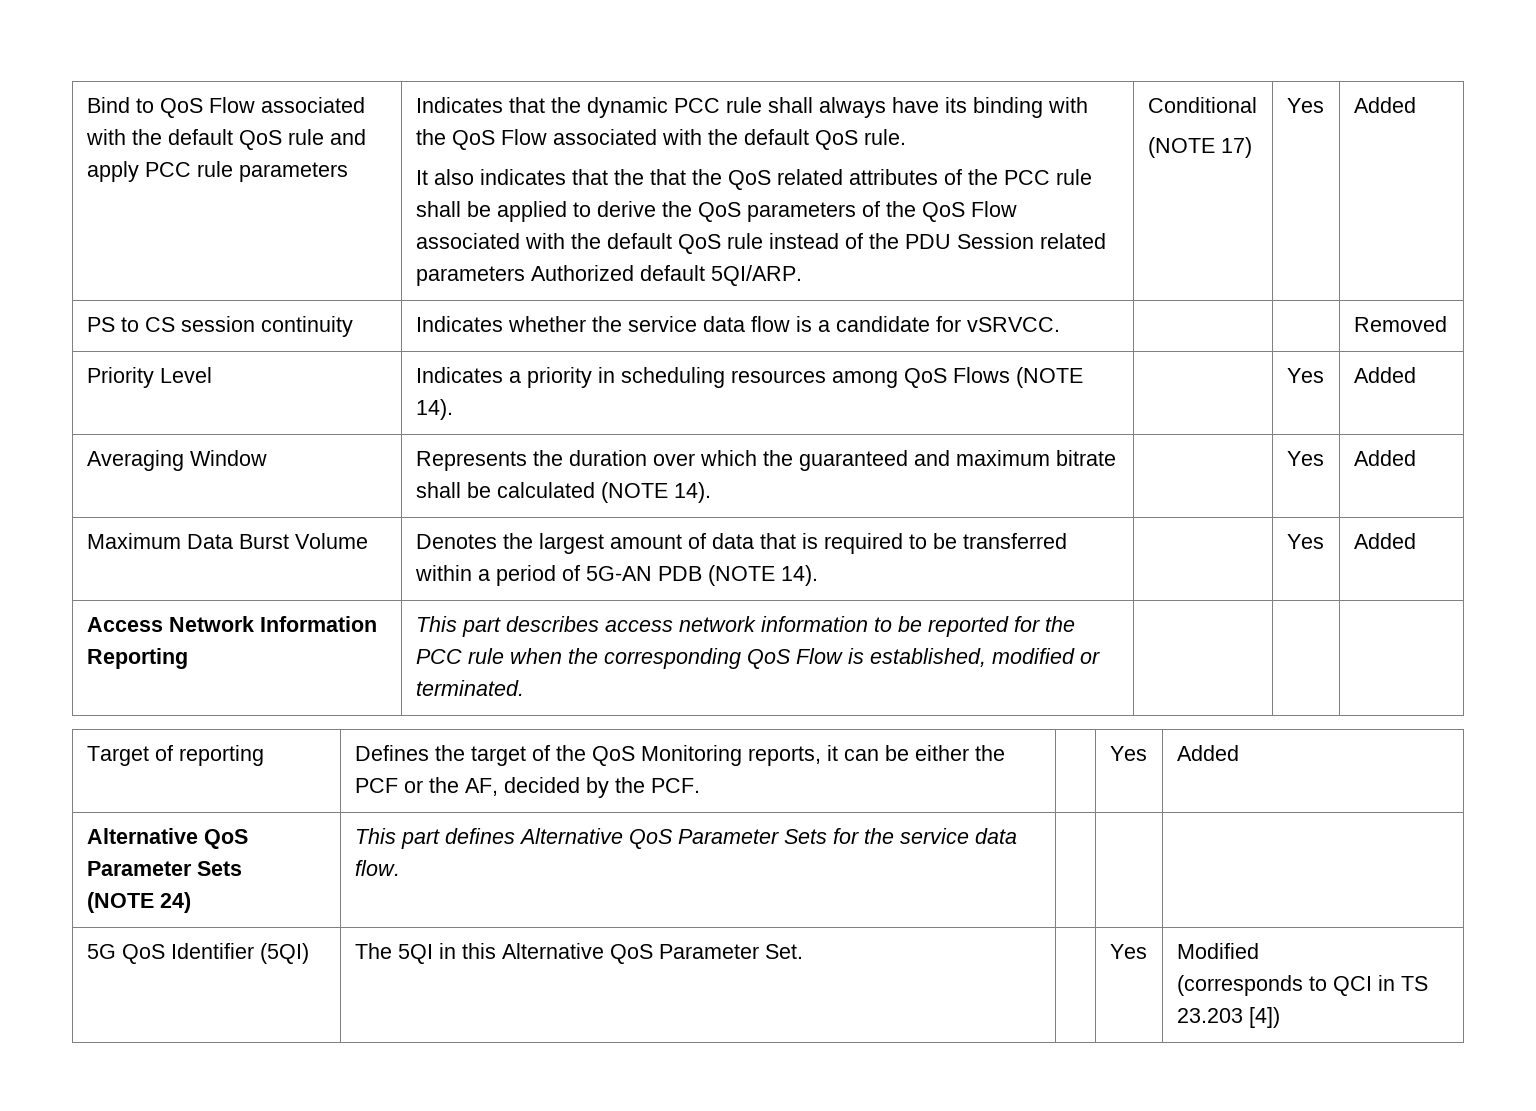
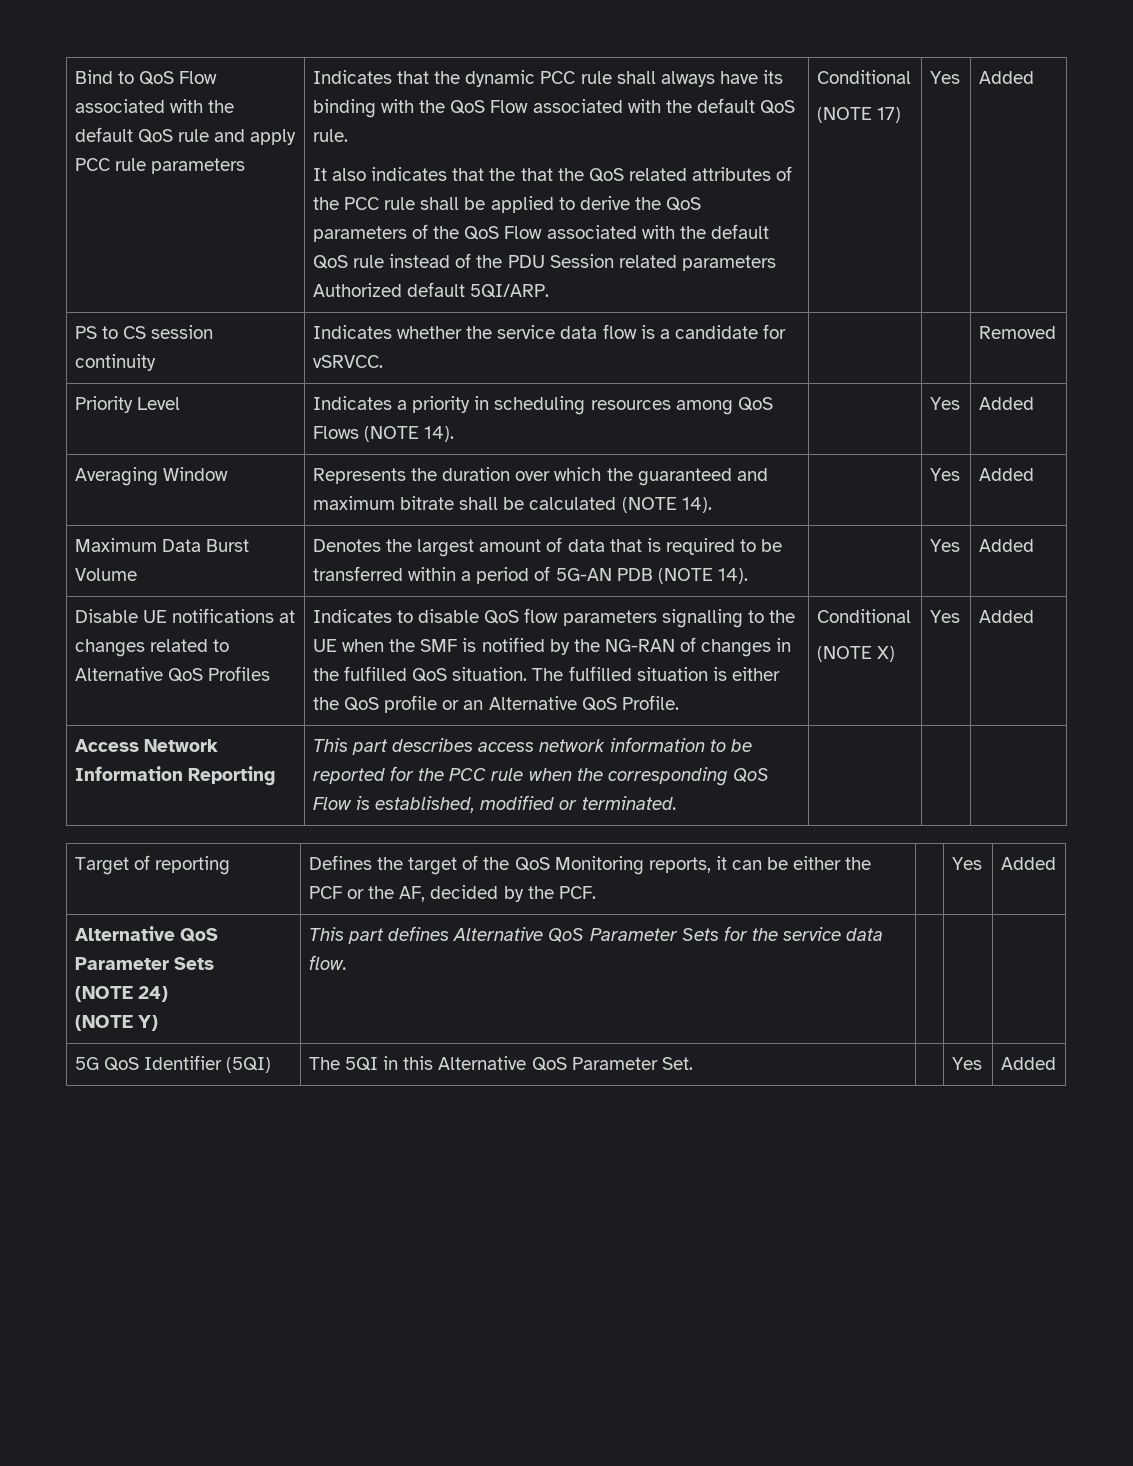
(1416, 541) none -> [74,608,296,623] [74,639,230,657] [74,666,271,682] [312,608,795,628] [312,637,792,657] [312,666,780,682] [312,695,679,713] [816,609,911,623] [816,646,896,662] [929,610,960,623] [978,610,1034,623] // Disable UE notifications at changes related to Alternative QoS Profiles | Indicates to disable QoS flow parameters signalling to the UE when the SMF is notified by the NG-RAN of changes in the fulfilled QoS situation. The fulfilled situation is either the QoS profile or an Alternative QoS Profile. | Conditional // (NOTE X) | Yes | Added
(191, 902) none -> [74,1015,159,1031] // (NOTE Y)
[1176,943,1259,959] [1176,975,1428,996] [1176,1007,1280,1028] Modified // (corresponds to QCI in TS 23.203 [4]) -> [1000,1057,1056,1070] Added

